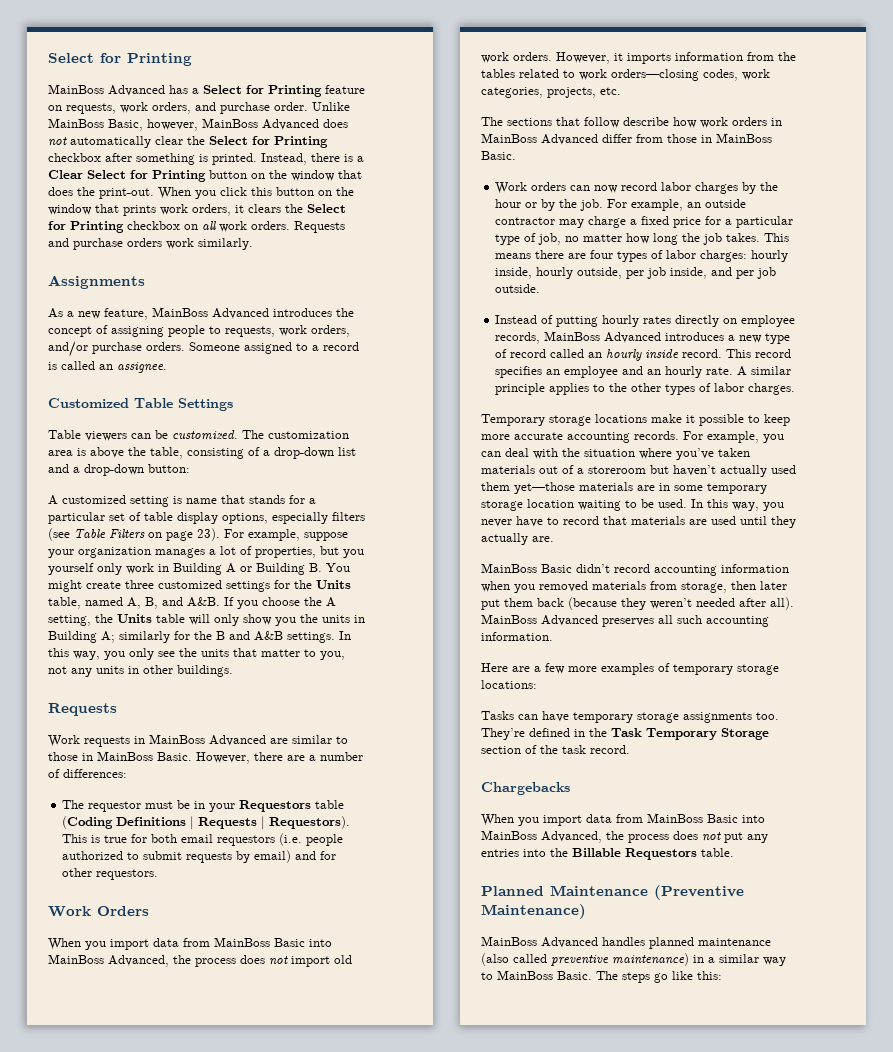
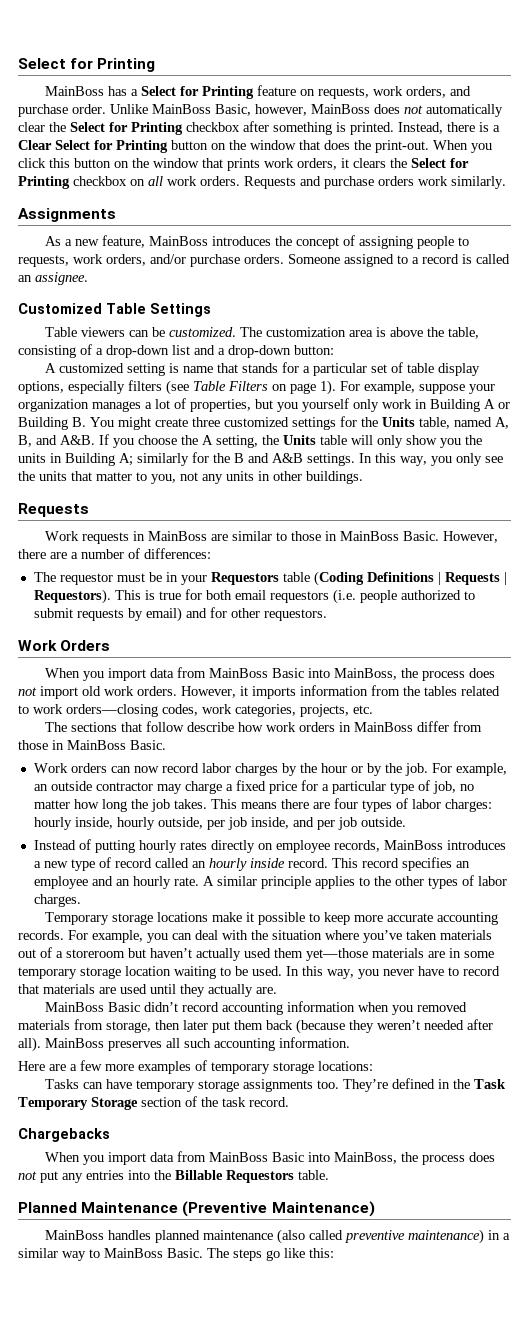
[108,85,165,96] Advanced -> (104, 91) none
[262,119,319,130] Advanced -> (370, 109) none
[212,308,269,319] Advanced -> (208, 241) none
[197,528,220,541] 23). -> [320,380,336,395] 1).
[209,735,266,746] Advanced -> (207, 536) none
[48,954,169,967] MainBoss Advanced, -> [333,668,397,680] MainBoss,
[541,134,598,145] Advanced -> (413, 727) none
[604,332,662,343] Advanced -> (443, 845) none
[541,615,598,626] Advanced -> (104, 1043) none
[481,830,602,843] MainBoss Advanced, -> [333,1152,397,1164] MainBoss,
[541,937,598,948] Advanced -> (104, 1235) none

